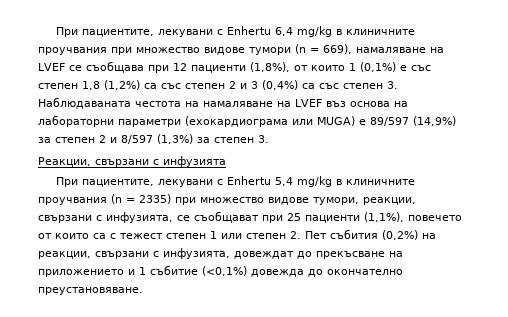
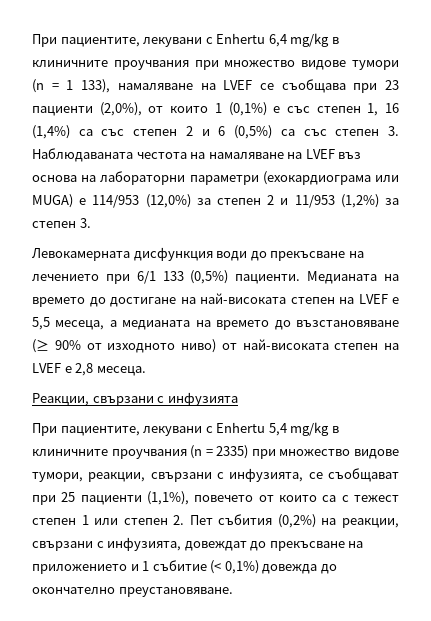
[323,44,352,54] 669), -> [66,79,111,93] 1 133),
[172,62,290,73] 12 пациенти (1,8%), -> [384,80,399,90] [32,102,142,116] 23 пациенти (2,0%),
[82,80,140,90] 1,8 (1,2%) -> [367,103,399,116] [32,125,70,139] 1, 16 (1,4%)
[251,80,298,90] 3 (0,4%) -> [218,125,273,139] 6 (0,5%)
[370,116,456,126] 89/597 (14,9%) -> [92,194,191,208] 114/953 (12,0%)
[121,134,193,144] 8/597 (1,3%) -> [294,194,379,208] 11/953 (1,2%)
(269, 139) none -> [32,247,364,261] [32,270,399,284] [32,293,399,307] [32,317,399,330] [32,339,399,353] [32,363,146,376] // Левокамерната дисфункция води до прекъсване на лечението при 6/1 133 (0,5%) пациенти. Медианата на времето до достигане на най-високата степен на LVEF е 5,5 месеца, а медианата на времето до възстановяване (≥ 90% от изходното ниво) от най-високата степен на LVEF е 2,8 месеца.
[202,266,247,276] (<0,1%) -> [210,560,259,574] (< 0,1%)

